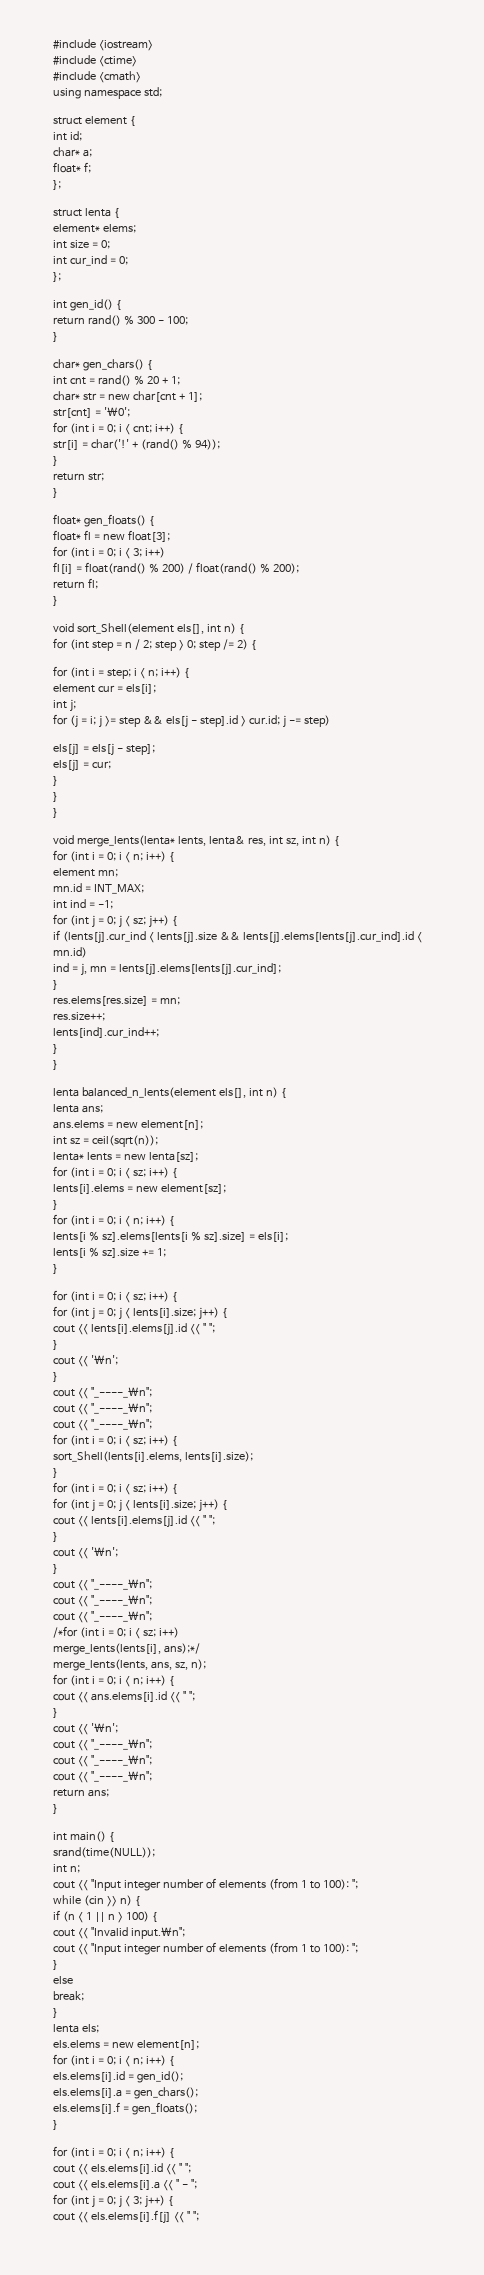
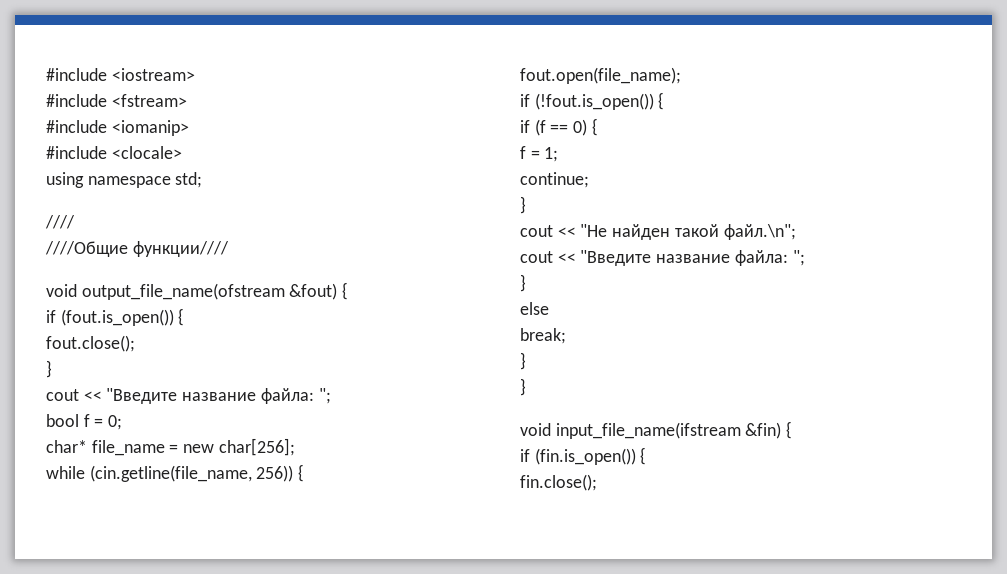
[98,56,137,67] [53,71,141,83] <ctime> // #include <cmath> -> [111,94,187,107] [46,120,189,136] [46,146,182,159] <fstream> // #include <iomanip> // #include <clocale>
[53,116,135,126] [53,131,82,141] [53,147,92,157] [53,162,91,173] [53,180,61,190] [53,208,119,218] [53,224,136,233] [53,240,110,249] [53,255,128,266] [53,272,61,282] [53,299,121,311] [53,315,188,326] [53,332,58,342] [53,359,152,371] [53,375,180,386] [53,391,202,402] [53,407,130,418] [53,422,183,435] [53,439,220,450] [53,456,58,466] [53,473,104,481] [53,488,58,498] [53,514,154,527] [53,530,170,542] [53,546,165,559] [53,562,299,574] [53,578,98,589] [53,596,58,606] [53,623,244,634] [53,638,256,651] [53,666,189,679] [53,684,156,694] [53,699,76,712] [53,714,330,728] [53,743,155,756] [53,759,111,772] [53,776,58,786] [53,792,58,802] [53,808,58,818] [53,835,339,847] [53,850,174,863] [53,868,118,877] [53,883,144,894] [53,899,113,909] [53,914,177,928] [53,930,422,944] [53,947,87,958] [53,963,281,976] [53,980,58,990] [53,996,180,1006] [53,1012,105,1021] [53,1027,159,1038] [53,1044,58,1054] [53,1060,58,1070] [53,1087,286,1098] [53,1104,103,1113] [53,1120,203,1130] [53,1135,158,1147] [53,1152,198,1162] [53,1166,177,1179] [53,1184,226,1194] [53,1200,58,1210] [53,1214,174,1227] [53,1231,288,1242] [53,1247,166,1258] [53,1264,58,1274] [53,1290,177,1303] [53,1306,227,1320] [53,1323,215,1336] [53,1340,58,1350] [53,1355,118,1367] [53,1372,58,1382] [53,1387,152,1399] [53,1403,152,1415] [53,1419,152,1431] [53,1434,177,1447] [53,1451,253,1462] [53,1468,58,1478] [53,1482,177,1495] [53,1498,227,1512] [53,1515,215,1528] [53,1532,58,1542] [53,1547,118,1559] [53,1564,58,1574] [53,1579,152,1591] [53,1595,152,1607] [53,1611,152,1623] [53,1626,179,1639] [53,1643,200,1655] [53,1659,206,1671] [53,1674,174,1687] [53,1691,195,1703] [53,1708,58,1718] [53,1723,118,1735] [53,1739,152,1751] [53,1755,152,1767] [53,1771,152,1783] [53,1789,109,1797] [53,1804,58,1814] [53,1831,114,1842] [53,1847,155,1858] [53,1864,80,1873] [53,1878,358,1891] [53,1895,140,1907] [53,1910,157,1923] [53,1927,185,1939] [53,1942,349,1955] struct element { // int id; // char* a; // float* f; // }; // struct lenta { // element* elems; // int size = 0; // int cur_ind = 0; // }; // int gen_id() { // return rand() % 300 - 100; // } // char* gen_chars() { // int cnt = rand() % 20 + 1; // char* str = new char[cnt + 1]; // str[cnt] = '\0'; // for (int i = 0; i < cnt; i++) { // str[i] = char('!' + (rand() % 94)); // } // return str; // } // float* gen_floats() { // float* fl = new float[3]; // for (int i = 0; i < 3; i++) // fl[i] = float(rand() % 200) / float(rand() % 200); // return fl; // } // void sort_Shell(element els[], int n) { // for (int step = n / 2; step > 0; step /= 2) { // for (int i = step; i < n; i++) { // element cur = els[i]; // int j; // for (j = i; j >= step && els[j - step].id > cur.id; j -= step) // els[j] = els[j - step]; // els[j] = cur; // } // } // } // void merge_lents(lenta* lents, lenta& res, int sz, int n) { // for (int i = 0; i < n; i++) { // element mn; // mn.id = INT_MAX; // int ind = -1; // for (int j = 0; j < sz; j++) { // if (lents[j].cur_ind < lents[j].size && lents[j].elems[lents[j].cur_ind].id < mn.id) // ind = j, mn = lents[j].elems[lents[j].cur_ind]; // } // res.elems[res.size] = mn; // res.size++; // lents[ind].cur_ind++; // } // } // lenta balanced_n_lents(element els[], int n) { // lenta ans; // ans.elems = new element[n]; // int sz = ceil(sqrt(n)); // lenta* lents = new lenta[sz]; // for (int i = 0; i < sz; i++) { // lents[i].elems = new element[sz]; // } // for (int i = 0; i < n; i++) { // lents[i % sz].elems[lents[i % sz].size] = els[i]; // lents[i % sz].size += 1; // } // for (int i = 0; i < sz; i++) { // for (int j = 0; j < lents[i].size; j++) { // cout << lents[i].elems[j].id << " "; // } // cout << '\n'; // } // cout << "_----_\n"; // cout << "_----_\n"; // cout << "_----_\n"; // for (int i = 0; i < sz; i++) { // sort_Shell(lents[i].elems, lents[i].size); // } // for (int i = 0; i < sz; i++) { // for (int j = 0; j < lents[i].size; j++) { // cout << lents[i].elems[j].id << " "; // } // cout << '\n'; // } // cout << "_----_\n"; // cout << "_----_\n"; // cout << "_----_\n"; // /*for (int i = 0; i < sz; i++) // merge_lents(lents[i], ans);*/ // merge_lents(lents, ans, sz, n); // for (int i = 0; i < n; i++) { // cout << ans.elems[i].id << " "; // } // cout << '\n'; // cout << "_----_\n"; // cout << "_----_\n"; // cout << "_----_\n"; // return ans; // } // int main() { // srand(time(NULL)); // int n; // cout << "Input integer number of elements (from 1 to 100): "; // while (cin >> n) { // if (n < 1 || n > 100) { // cout << "Invalid input.\n"; // cout << "Input integer number of elements (from 1 to 100): -> [45,215,75,229] [45,241,229,257] [46,282,349,300] [46,308,185,326] [46,335,135,352] [46,360,52,378] [46,388,331,404] [46,414,123,430] [46,438,295,456] [46,464,305,482] [520,67,681,84] [520,92,665,110] [520,118,598,136] [520,146,559,162] [520,172,589,188] [520,196,526,214] [520,224,796,240] [520,250,788,266] //// // ////Общие функции//// // void output_file_name(ofstream &fout) { // if (fout.is_open()) { // fout.close(); // } // cout << "Введите название файла: "; // bool f = 0; // char* file_name = new char[256]; // while (cin.getline(file_name, 256)) { // fout.open(file_name); // if (!fout.is_open()) { // if (f == 0) { // f = 1; // continue; // } // cout << "Не найден такой файл.\n"; // cout << "Введите название файла:
[53,2024,99,2033] [53,2040,199,2050] [53,2054,174,2067] [53,2071,183,2083] [53,2087,198,2099] [53,2102,197,2115] [53,2120,58,2130] [53,2146,174,2159] [53,2163,191,2175] [53,2179,197,2191] [53,2194,173,2208] [53,2210,199,2224] lenta els; // els.elems = new element[n]; // for (int i = 0; i < n; i++) { // els.elems[i].id = gen_id(); // els.elems[i].a = gen_chars(); // els.elems[i].f = gen_floats(); // } // for (int i = 0; i < n; i++) { // cout << els.elems[i].id << " "; // cout << els.elems[i].a << " - "; // for (int j = 0; j < 3; j++) { // cout << els.elems[i].f[j] << " "; -> [520,378,526,396] [520,421,793,439] [520,447,647,465] [520,474,597,491] } // void input_file_name(ifstream &fin) { // if (fin.is_open()) { // fin.close();

